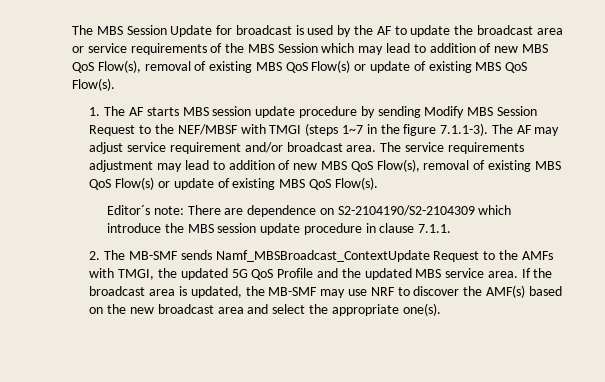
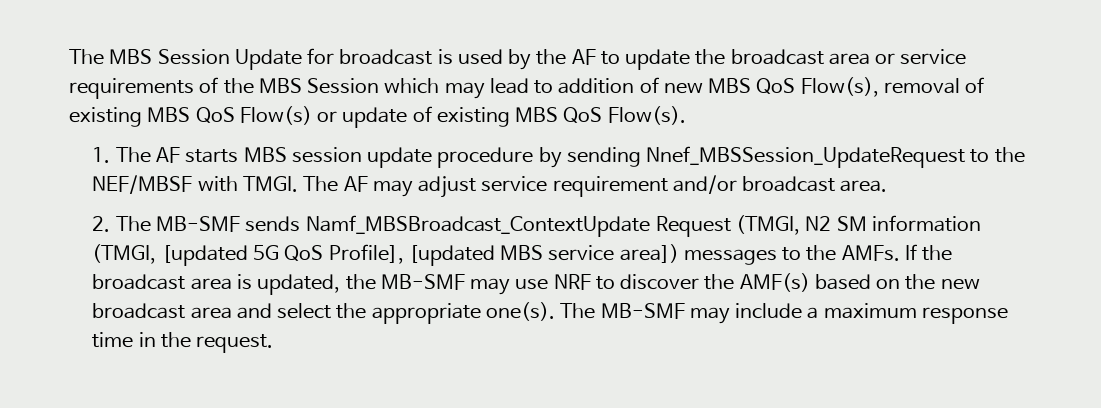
[424,106,537,118] [89,123,489,136] Modify MBS Session Request to the NEF/MBSF with TMGI (steps 1~7 in the figure 7.1.1-3). -> [646,146,1025,168] [92,175,298,194] Nnef_MBSSession_UpdateRequest to the NEF/MBSF with TMGI.
[380,142,524,154] [89,159,561,172] [89,177,378,190] [106,205,512,217] [106,223,452,235] The service requirements adjustment may lead to addition of new MBS QoS Flow(s), removal of existing MBS QoS Flow(s) or update of existing MBS QoS Flow(s). // Editor´s note: There are dependence on S2-2104190/S2-2104309 which introduce the MBS session update procedure in clause 7.1.1. -> (888, 186) none
[483,250,553,260] [89,268,518,280] to the AMFs with TMGI, the updated 5G QoS Profile and the updated MBS service area. -> [736,215,981,235] [92,244,900,266] (TMGI, N2 SM information (TMGI, [updated 5G QoS Profile], [updated MBS service area]) messages to the AMFs.
(441, 309) none -> [560,303,1008,324] [92,332,274,353] The MB-SMF may include a maximum response time in the request.

